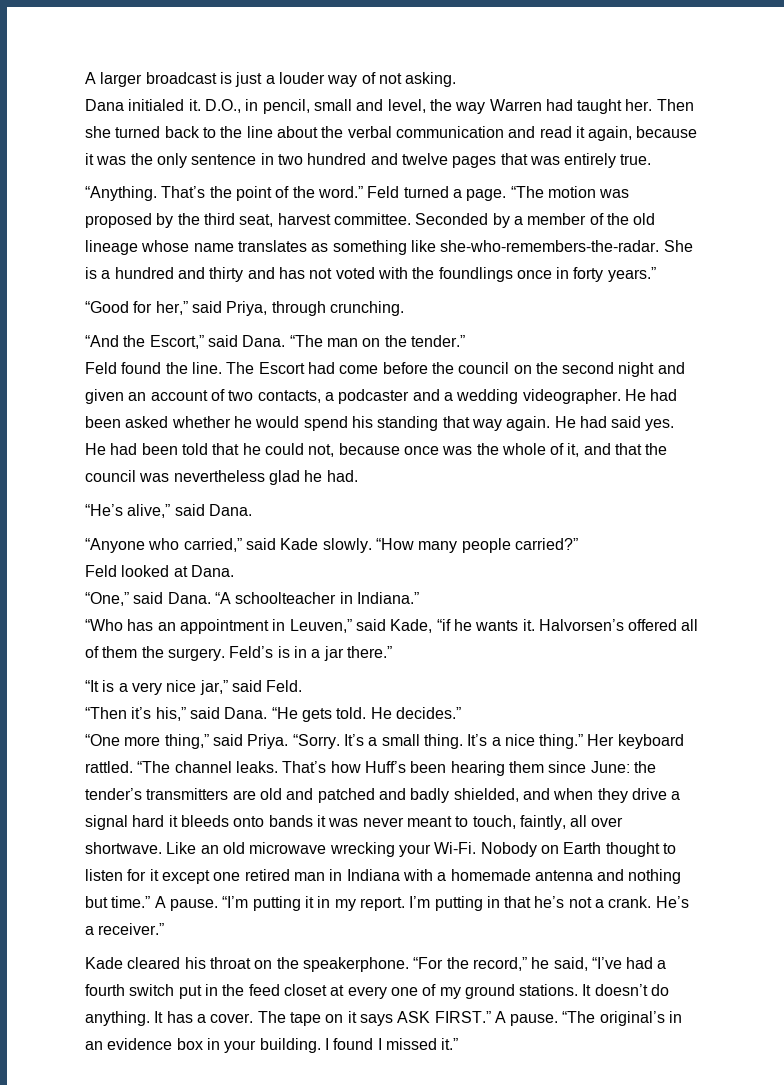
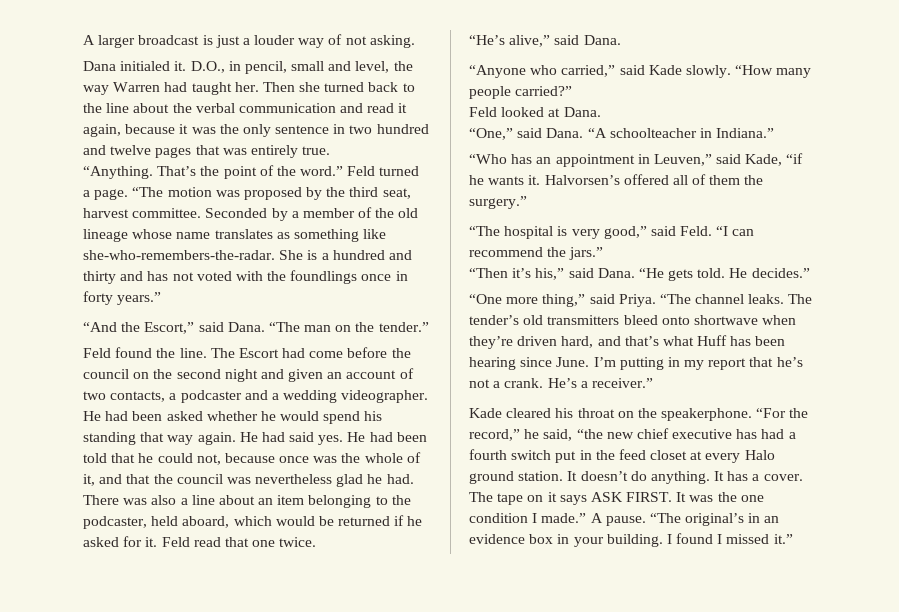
[85,301,404,316] // “Good for her,” said Priya, through crunching. -> (162, 298) none
(358, 476) none -> [83,495,411,508] [83,515,423,529] [83,536,317,547] There was also a line about an item belonging to the podcaster, held aboard, which would be returned if he asked for it. Feld read that one twice.
[167,646,392,661] [85,680,303,695] surgery. Feld’s is in a jar there.” // “It is a very nice jar,” said Feld. -> [469,196,527,209] [469,226,755,239] [469,247,604,260] surgery.” // “The hospital is very good,” said Feld. “I can recommend the jars.”
[292,734,684,749] [85,761,656,776] [85,788,681,803] [85,815,624,830] [85,842,676,857] [85,869,682,884] [85,896,405,911] “Sorry. It’s a small thing. It’s a nice thing.” Her keyboard rattled. “The channel leaks. That’s how Huff’s been hearing them since June: the tender’s transmitters are old and patched and badly shielded, and when they drive a signal hard it bleeds onto bands it was never meant to touch, faintly, all over shortwave. Like an old microwave wrecking your Wi-Fi. Nobody on Earth thought to listen for it except one retired man in Indiana with a homemade antenna and nothing but time.” A pause. “I’m putting it in my report. -> [659,294,813,304] [469,315,797,325] [469,335,786,349] [469,357,590,370] “The channel leaks. The tender’s old transmitters bleed onto shortwave when they’re driven hard, and that’s what Huff has been hearing since June.
(500, 902) none -> [684,358,747,370] my report
[591,957,622,969] “I’ve -> [576,428,758,439] “the new chief executive has
[390,984,579,999] one of my ground stations. -> [744,450,775,460] [469,471,564,484] Halo ground station.
[434,1011,491,1023] FIRST.” -> [626,492,764,502] [469,513,587,523] FIRST. It was the one condition I made.”

